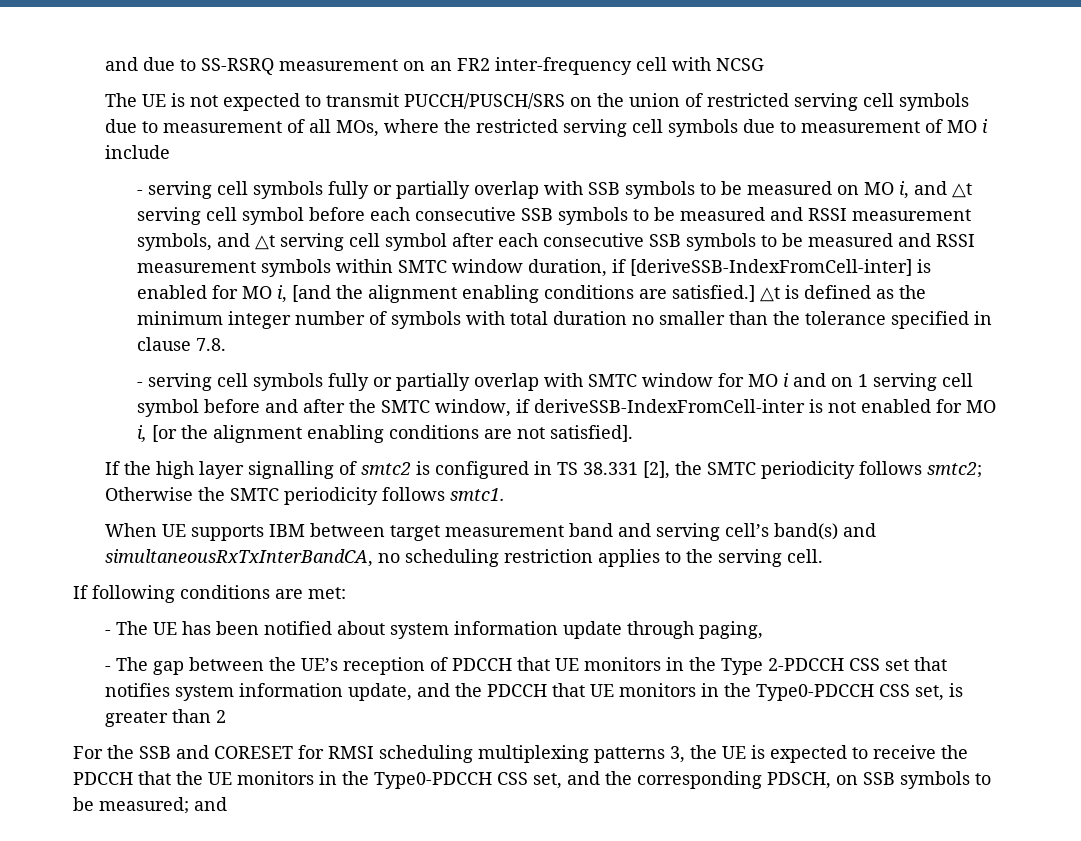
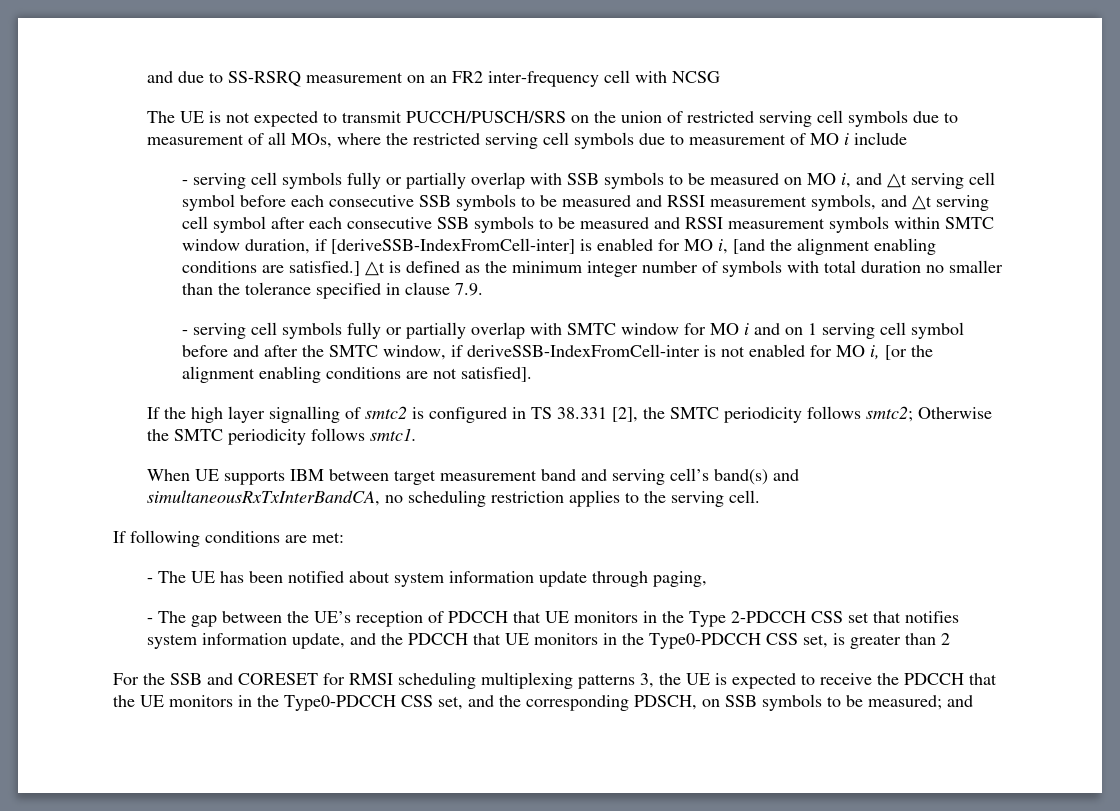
[196,338,227,351] 7.8. -> [454,283,483,296] 7.9.

